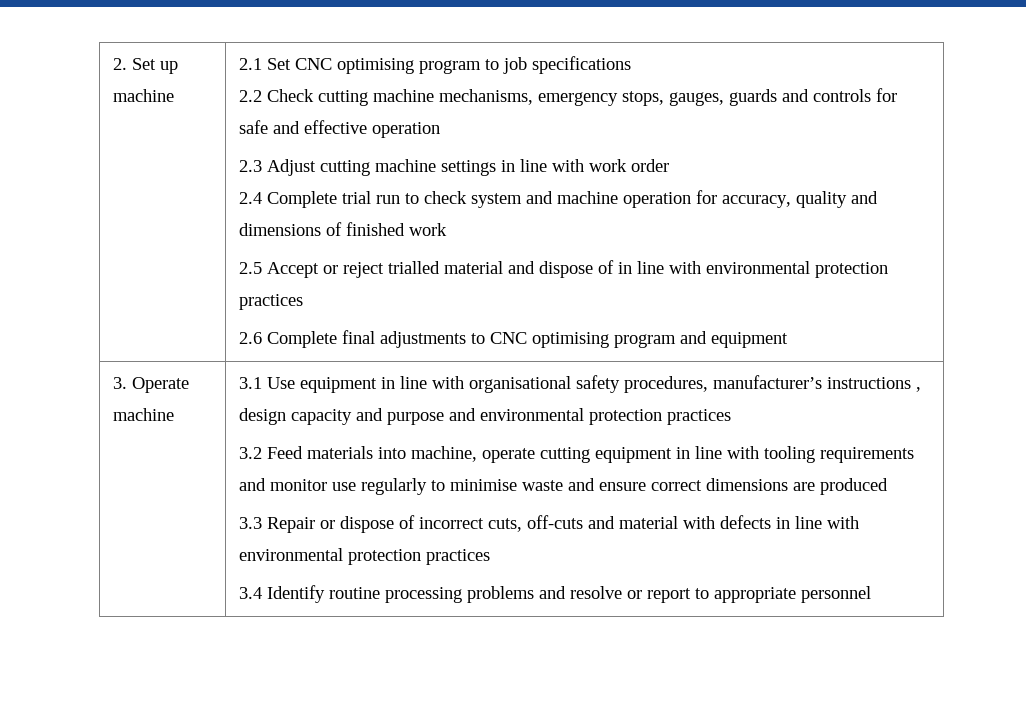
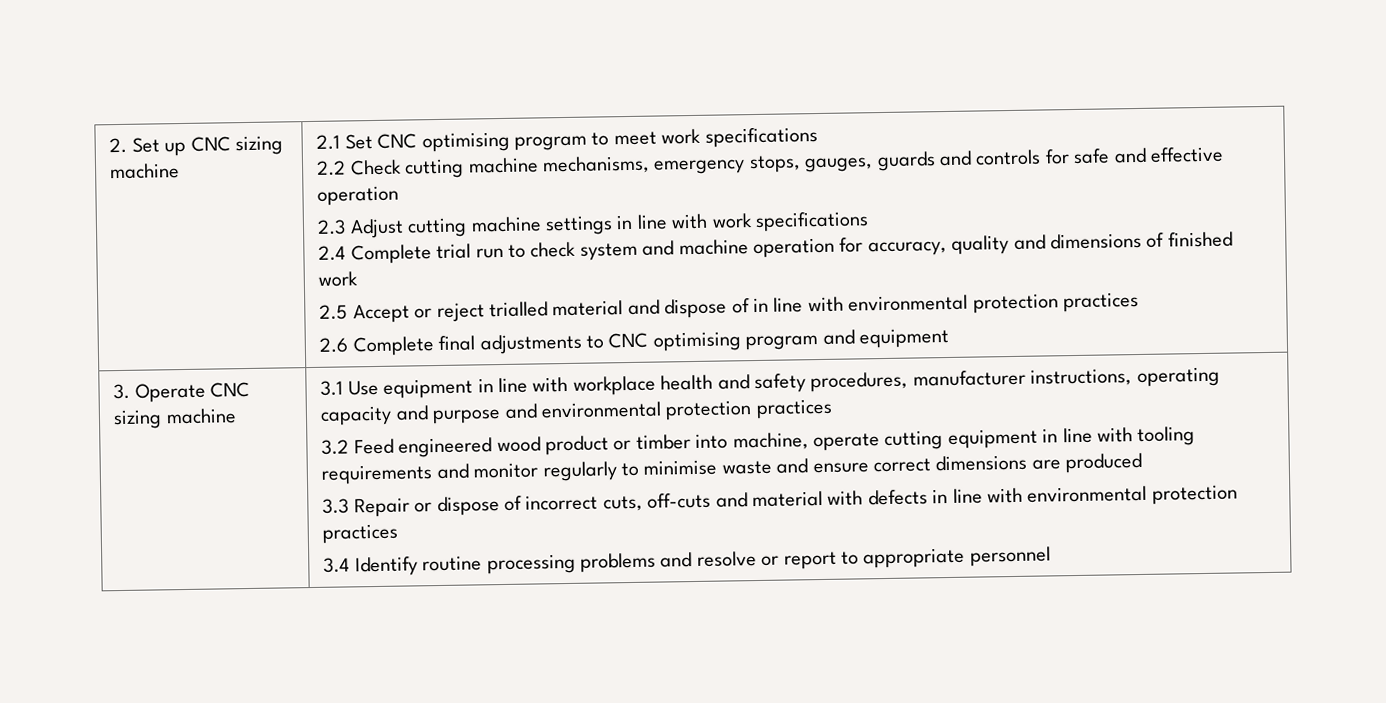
(178, 67) none -> [190,135,284,156] CNC sizing
[502,57,527,74] job -> [613,128,702,146] meet work
[630,159,669,172] order -> [755,211,870,232] specifications
(189, 385) none -> [210,381,251,398] [113,409,163,430] CNC sizing
[468,375,921,393] [238,408,286,425] organisational safety procedures, manufacturer’s instructions , design -> [572,366,1220,396] workplace health and safety procedures, manufacturer instructions, operating
[306,446,373,459] materials -> [398,434,691,458] engineered wood product or timber
[331,482,356,491] use -> (539, 470) none

